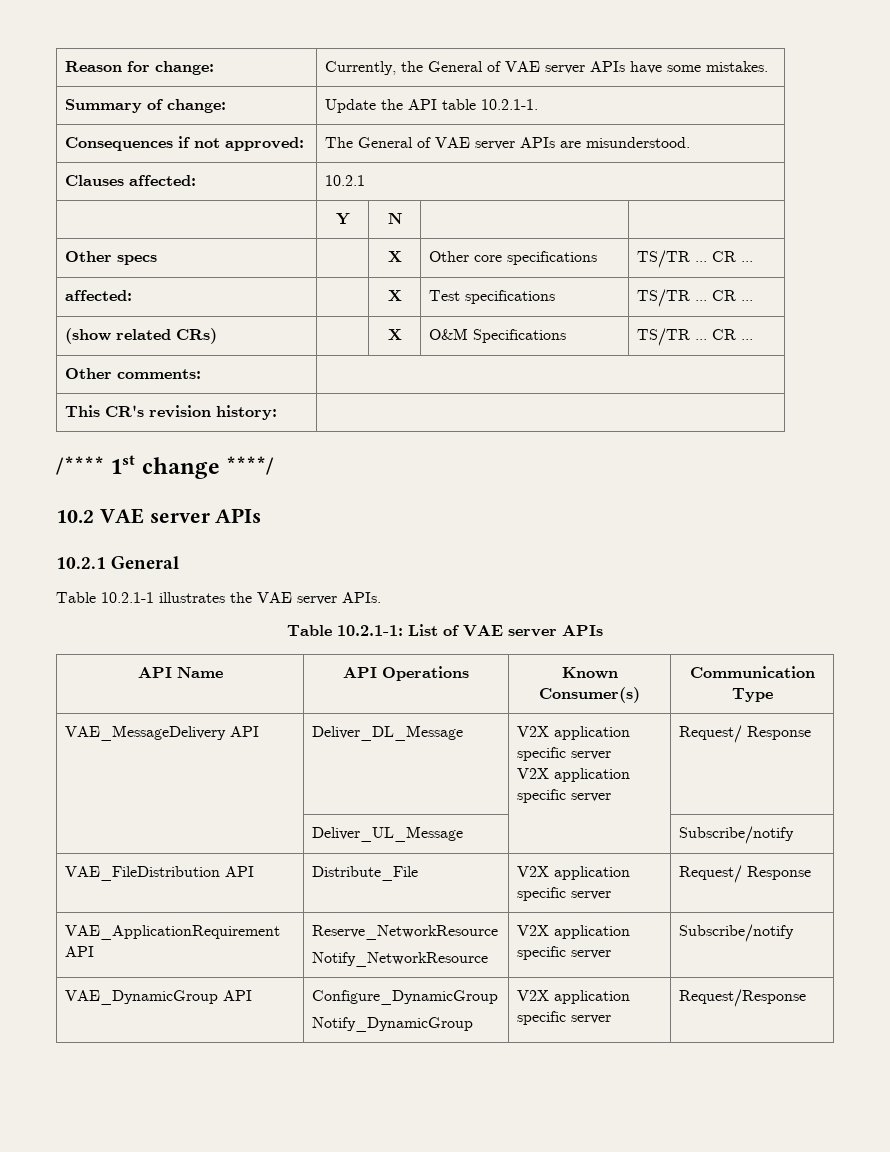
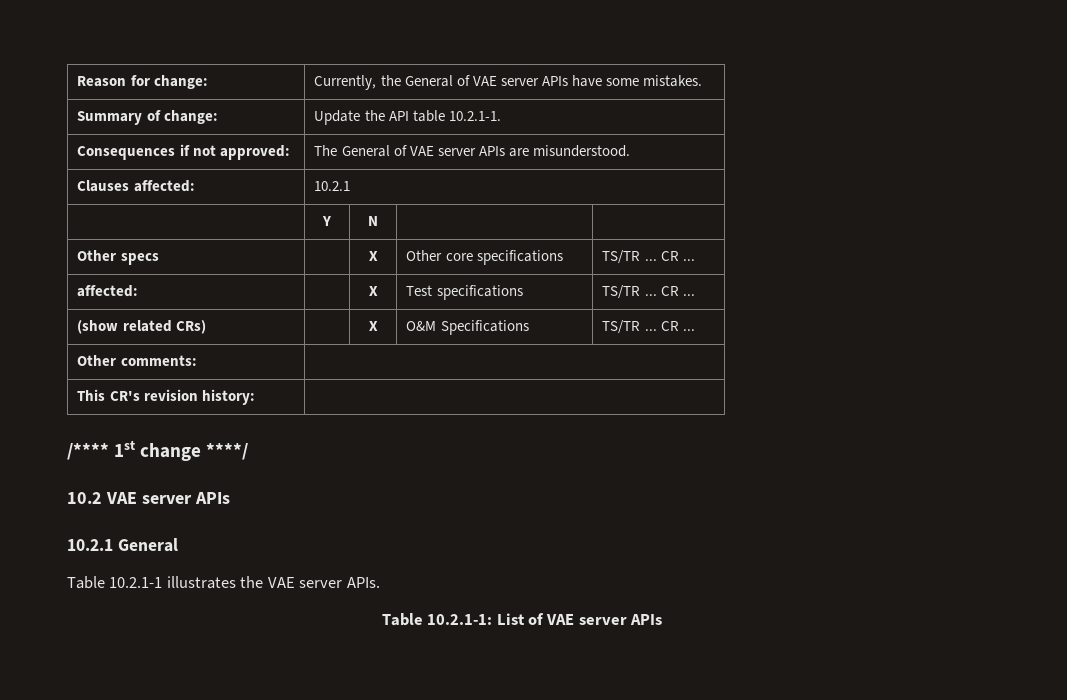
[137,667,223,678] [343,666,469,681] [561,667,618,679] [539,687,640,703] [689,666,815,678] [731,688,773,702] [65,725,260,741] [312,725,464,741] [517,726,631,740] [517,747,612,761] [517,768,631,782] [517,789,612,803] [679,725,812,743] [312,826,464,842] [679,826,795,844] [65,866,255,881] [312,866,419,881] [517,866,631,880] [517,887,612,901] [679,865,812,883] [65,925,281,940] [65,946,95,957] [312,925,499,940] [312,952,489,967] [517,925,631,939] [517,946,612,960] [679,924,795,942] [65,990,253,1005] [312,990,499,1005] [312,1017,474,1032] [517,990,631,1004] [517,1011,612,1025] [679,989,807,1007] // API Name | API Operations | Known Consumer(s) | Communication Type // VAE_MessageDelivery API | Deliver_DL_Message | V2X application specific server // V2X application specific server | Request/ Response // | Deliver_UL_Message | | Subscribe/notify // VAE_FileDistribution API | Distribute_File | V2X application specific server | Request/ Response // VAE_ApplicationRequirement API | Reserve_NetworkResource // Notify_NetworkResource | V2X application specific server | Subscribe/notify // VAE_DynamicGroup API | Configure_DynamicGroup // Notify_DynamicGroup | V2X application specific server | Request/Response -> (663, 619) none

